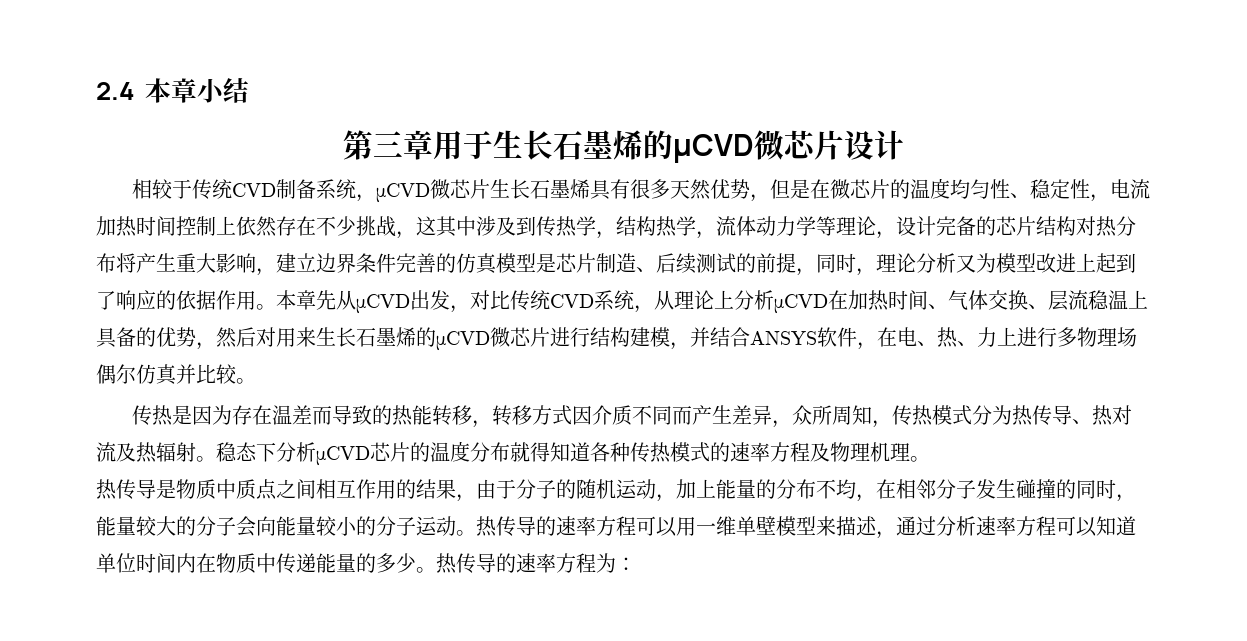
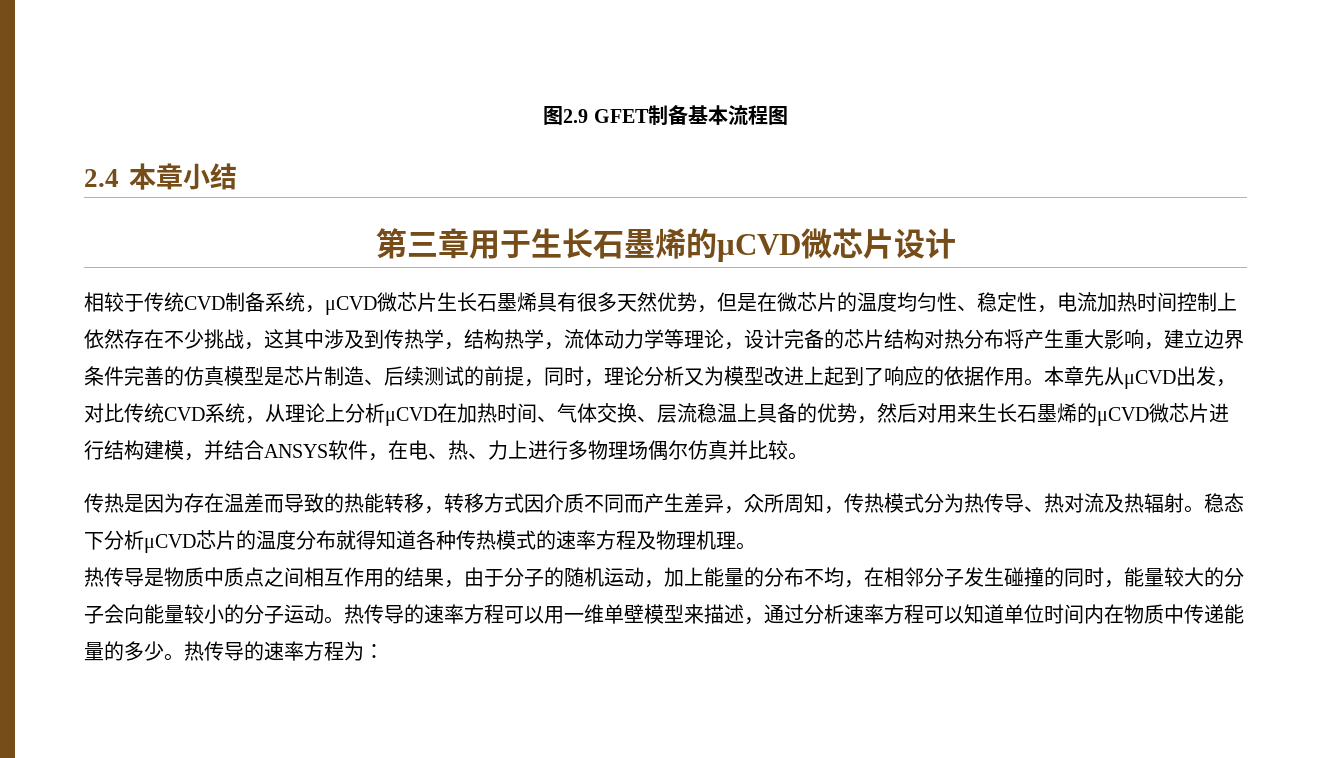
(96, 91) none -> [543,105,788,126] 图2.9 GFET制备基本流程图 //

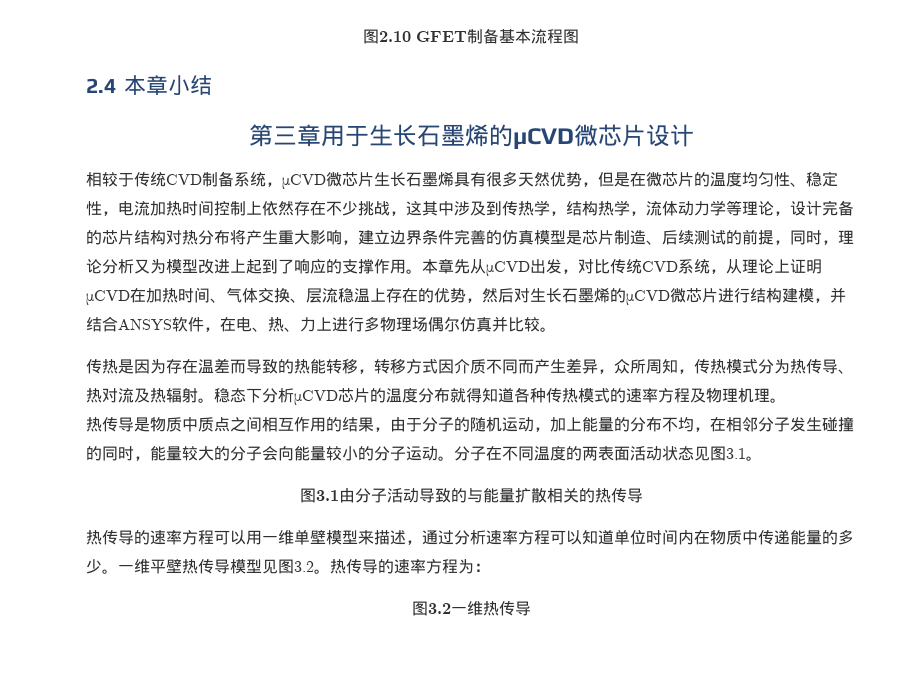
[543,106,589,125] 图2.9 -> [363,29,411,44] 图2.10
[944,366,984,386] 依据 -> [342,259,374,274] 支撑
[345,403,385,423] 分析 -> [790,259,822,274] 证明
[757,403,797,423] 具备 -> [386,288,418,303] 存在
[937,403,977,423] 用来 -> (530, 295) none
(344, 620) none -> [454,446,762,461] [299,488,643,503] 分子在不同温度的两表面活动状态见图3.1。 // 图3.1由分子活动导致的与能量扩散相关的热传导 //
(184, 657) none -> [118,558,330,574] 一维平壁热传导模型见图3.2。
(384, 651) none -> [411,601,531,616] // 图3.2一维热传导

